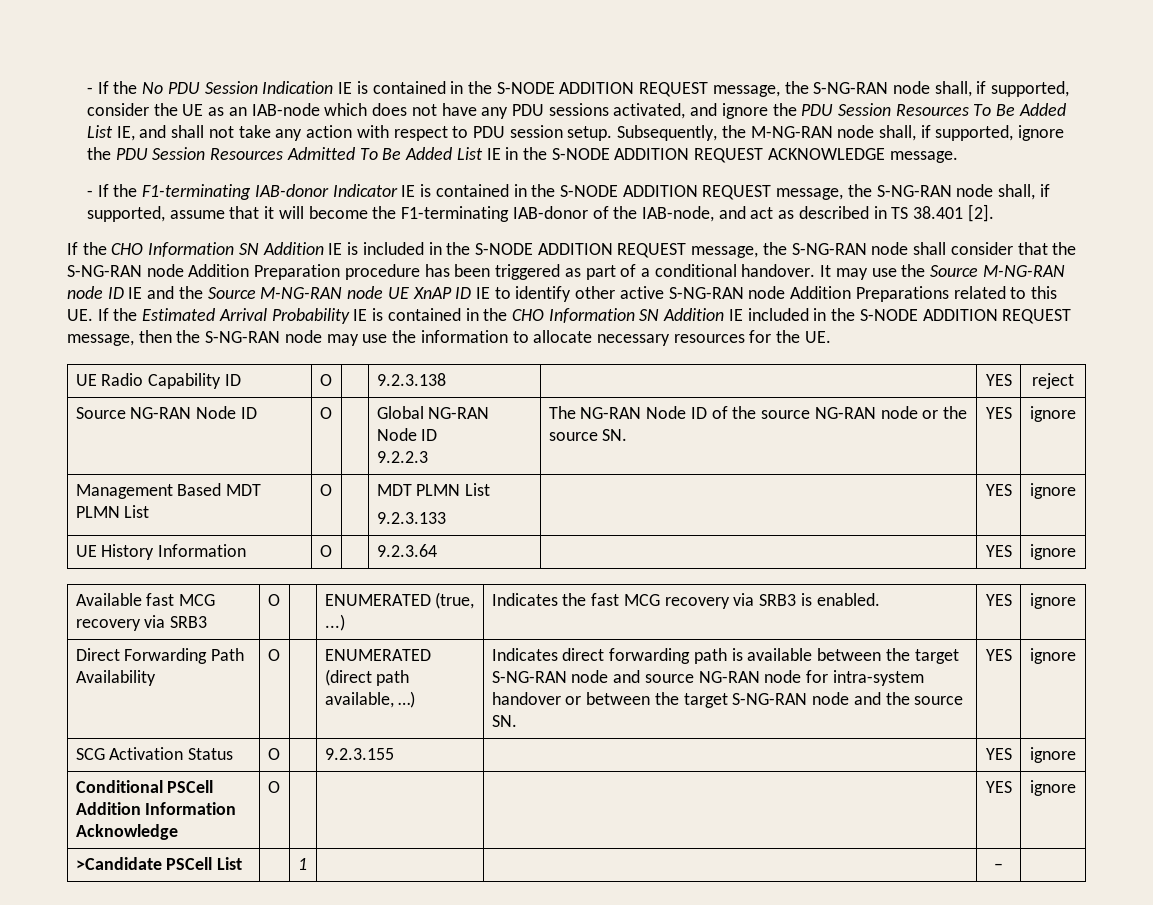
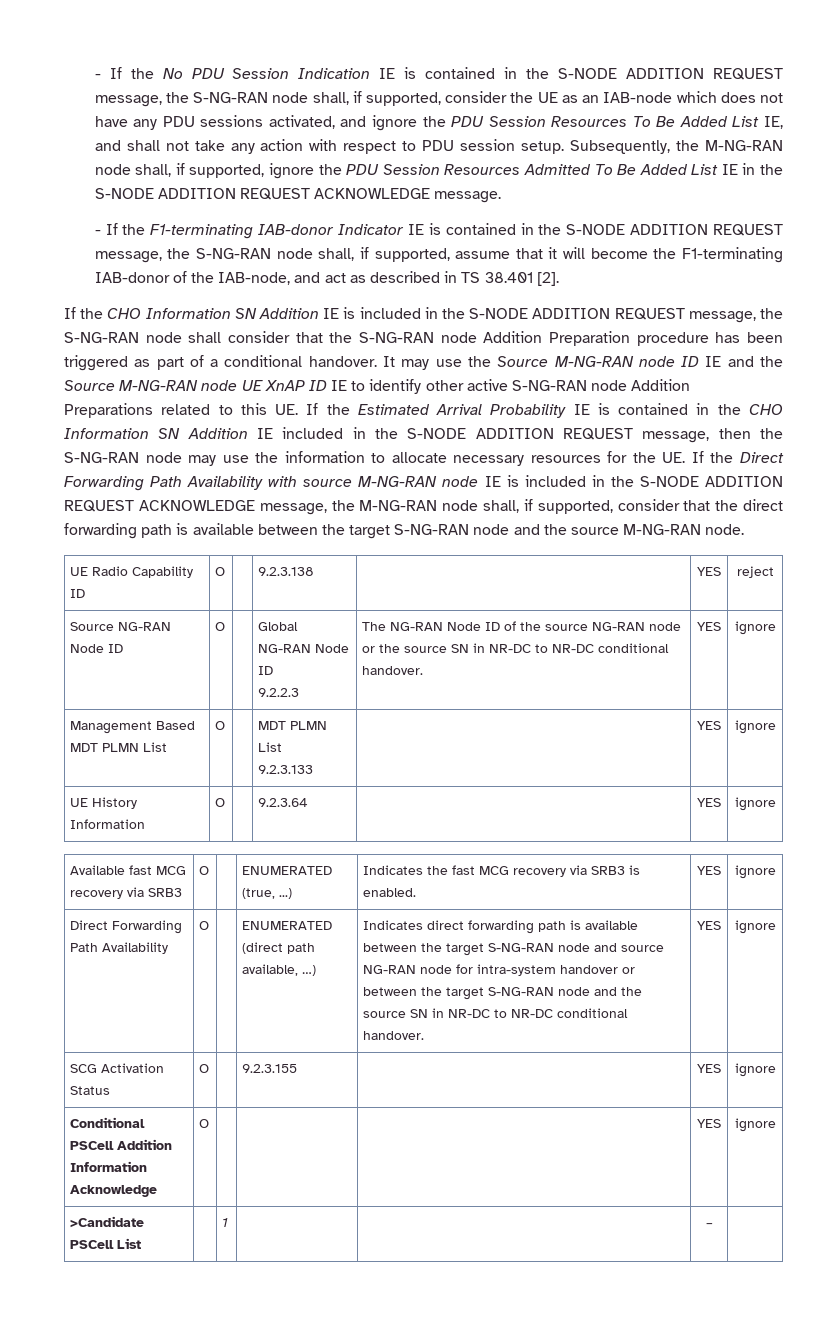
(831, 337) none -> [691,451,784,463] [64,475,784,491] [64,499,783,515] [64,523,745,539] If the Direct Forwarding Path Availability with source M-NG-RAN node IE is included in the S-NODE ADDITION REQUEST ACKNOWLEDGE message, the M-NG-RAN node shall, if supported, consider that the direct forwarding path is available between the target S-NG-RAN node and the source M-NG-RAN node.
[602,429,628,441] SN. -> [451,643,670,653] [362,666,424,675] SN in NR-DC to NR-DC conditional handover.
[491,715,517,727] SN. -> [410,1008,629,1018] [363,1031,425,1040] SN in NR-DC to NR-DC conditional handover.

